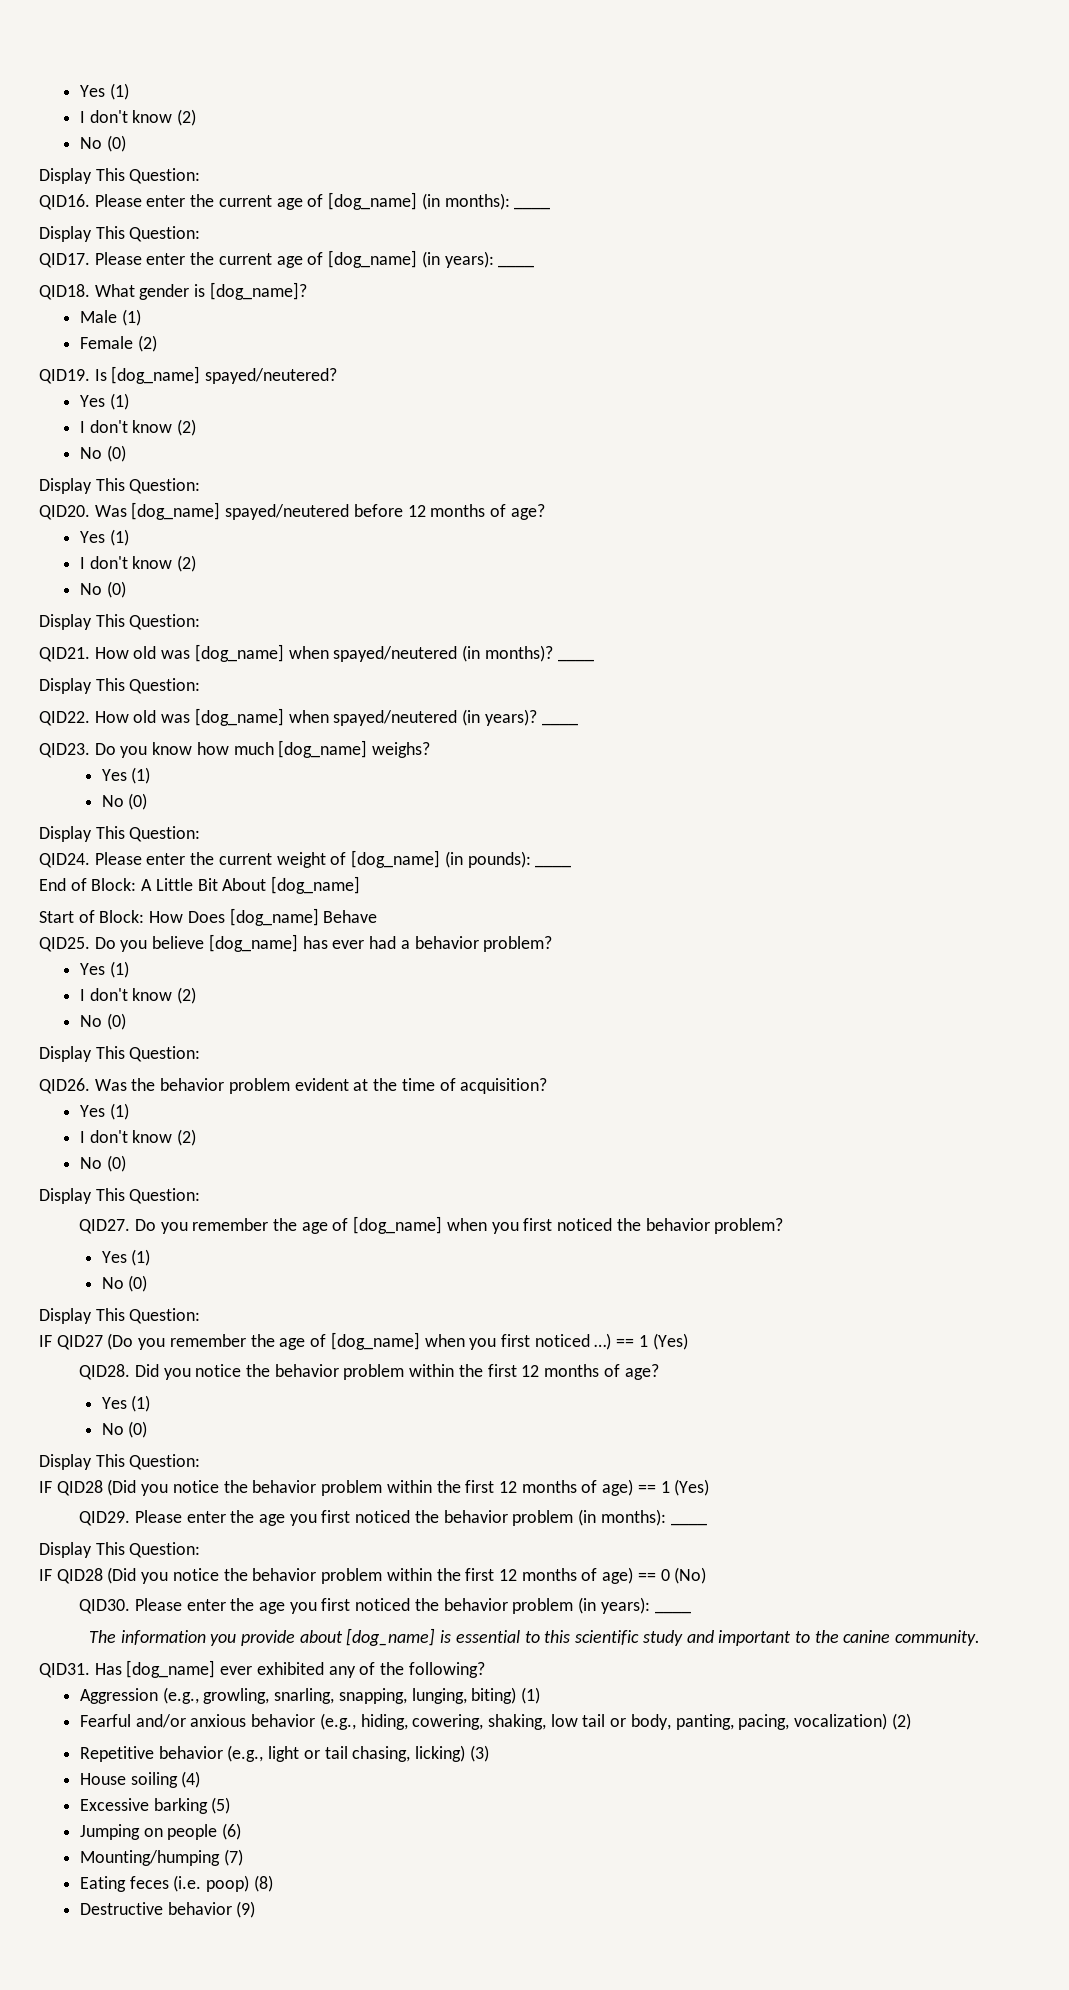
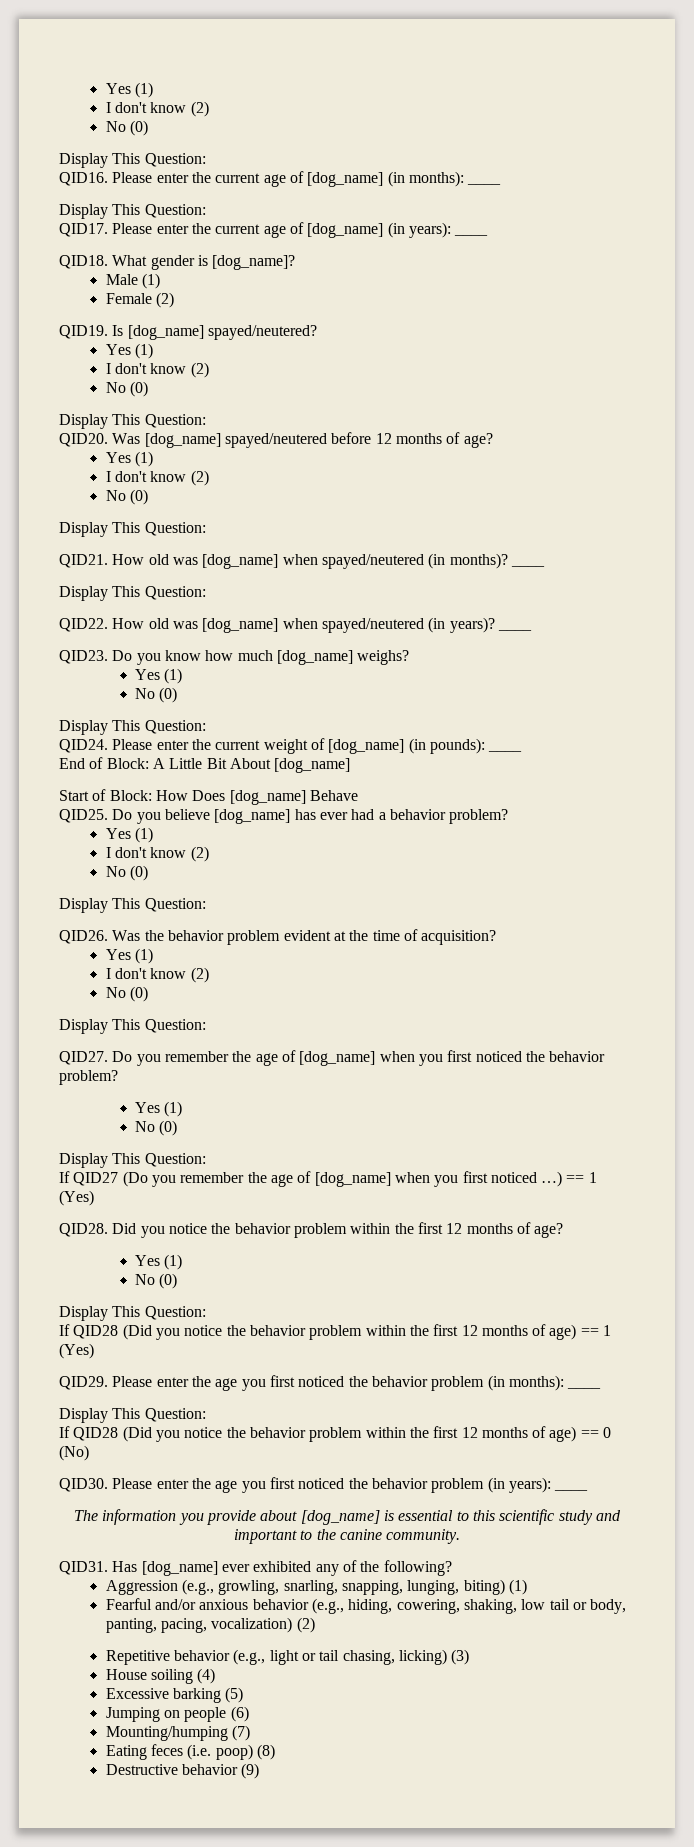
[39,1335,52,1347] IF -> [59,1171,70,1183] If
[39,1481,52,1493] IF -> [59,1324,70,1336] If
[39,1569,52,1581] IF -> [59,1426,70,1438] If

